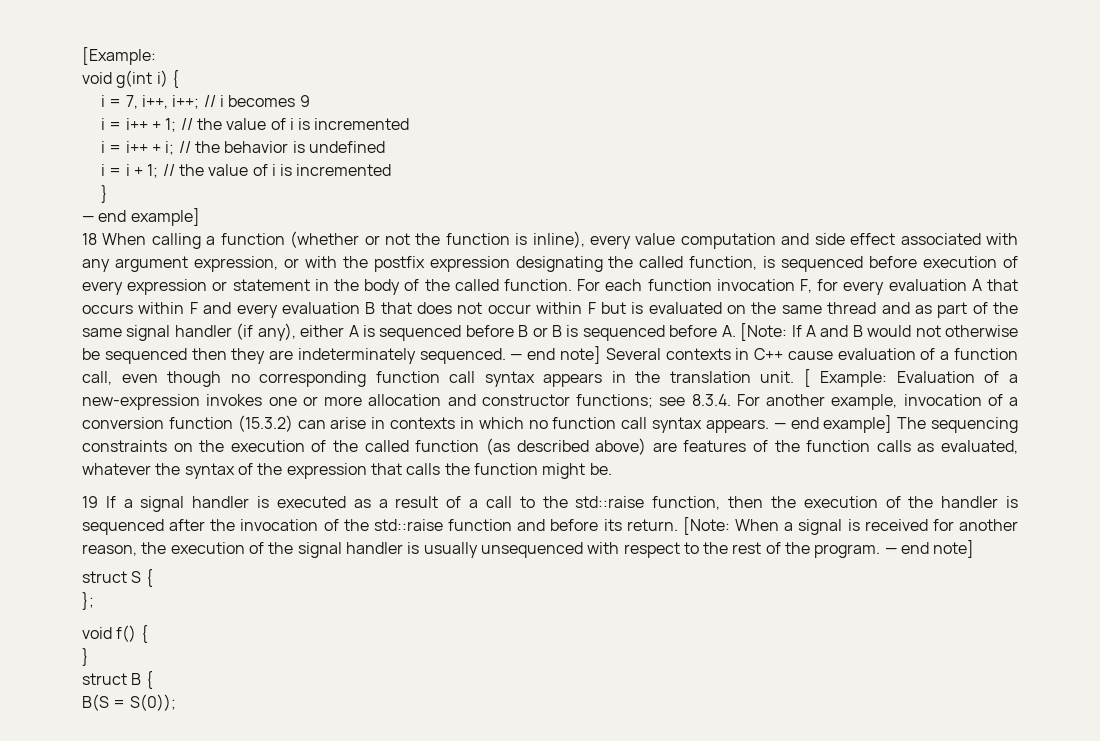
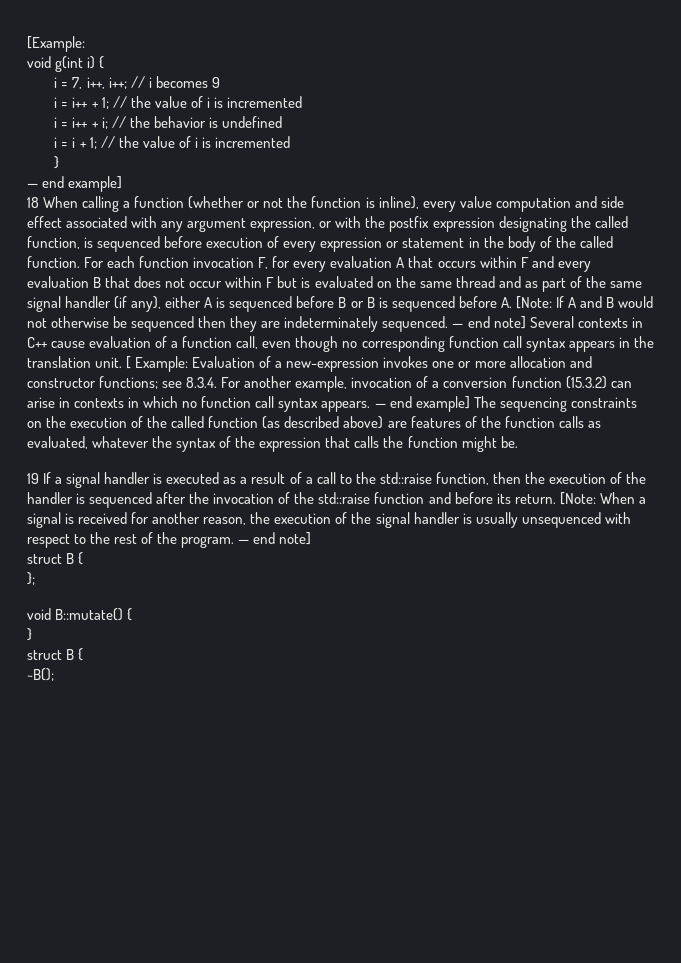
[131,571,142,583] S -> [66,553,75,564] B
[116,625,137,642] f() -> [55,608,124,621] B::mutate()
[82,694,176,711] B(S = S(0)); -> [27,668,54,681] ~B();

